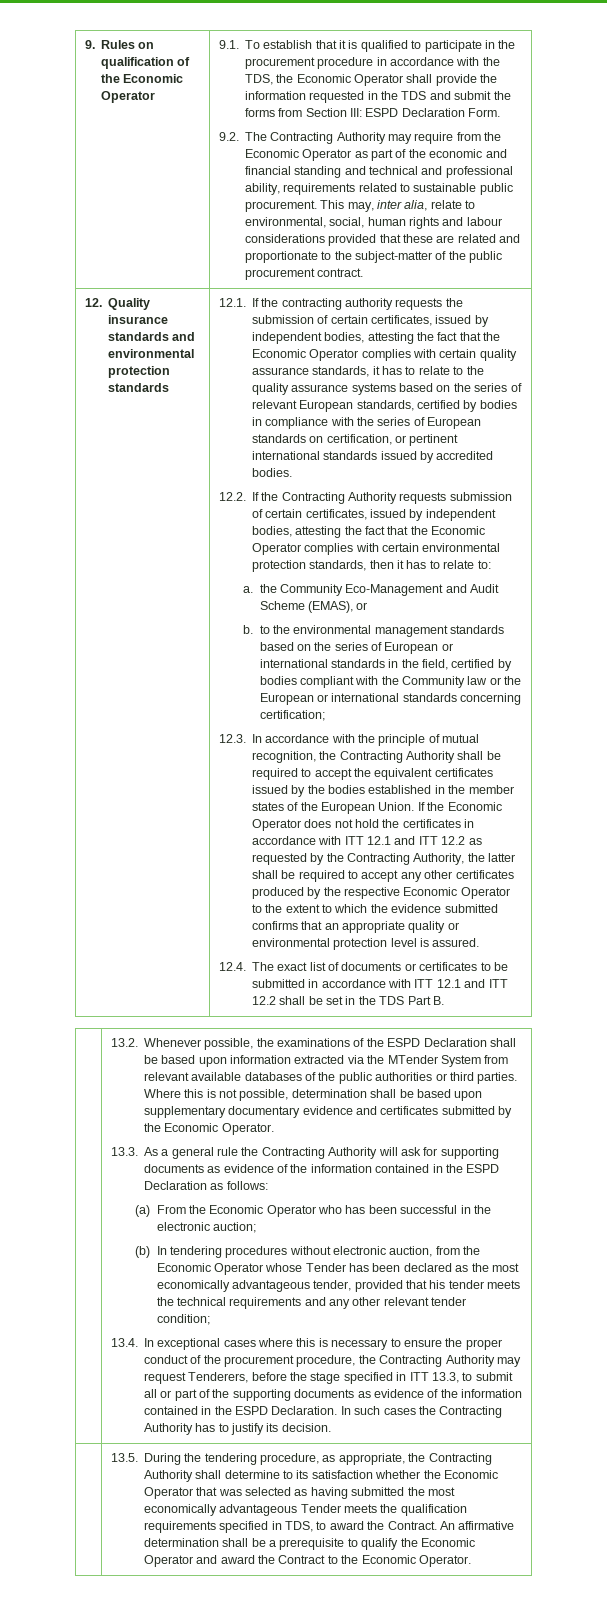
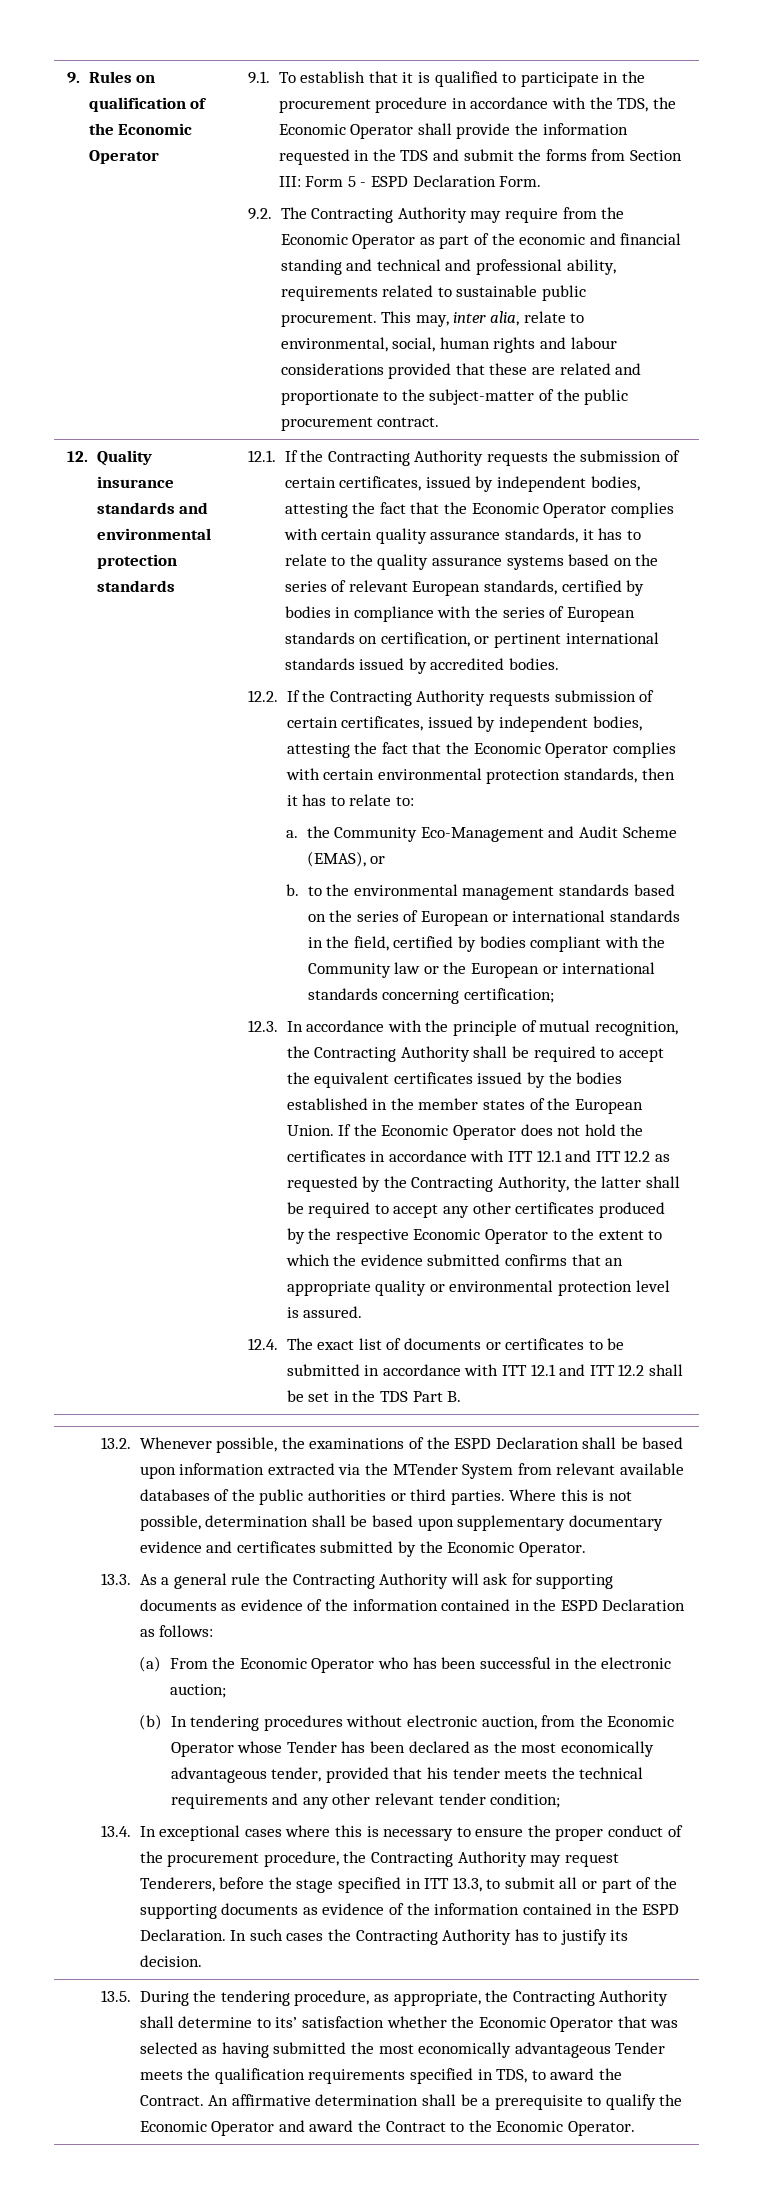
(363, 112) none -> [305,176,367,187] Form 5 -
[281,298,394,310] contracting authority -> [327,450,484,466] Contracting Authority
[296,1470,309,1479] its -> [275,2017,298,2028] its’

